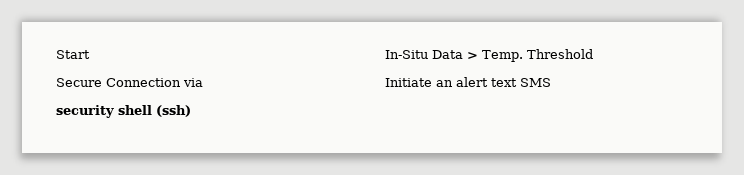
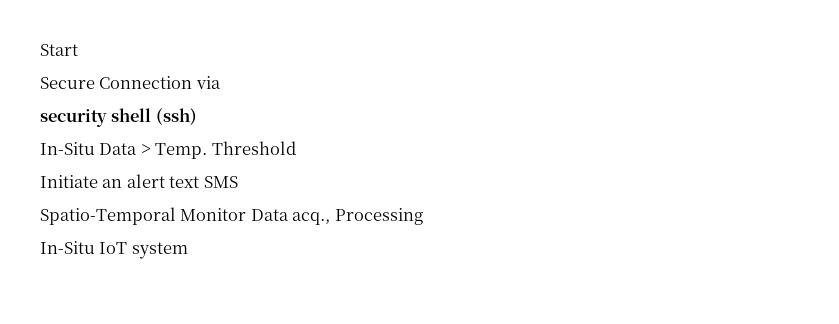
(551, 82) none -> [40,207,423,225] [40,241,188,259] // Spatio-Temporal Monitor Data acq., Processing // In-Situ IoT system

